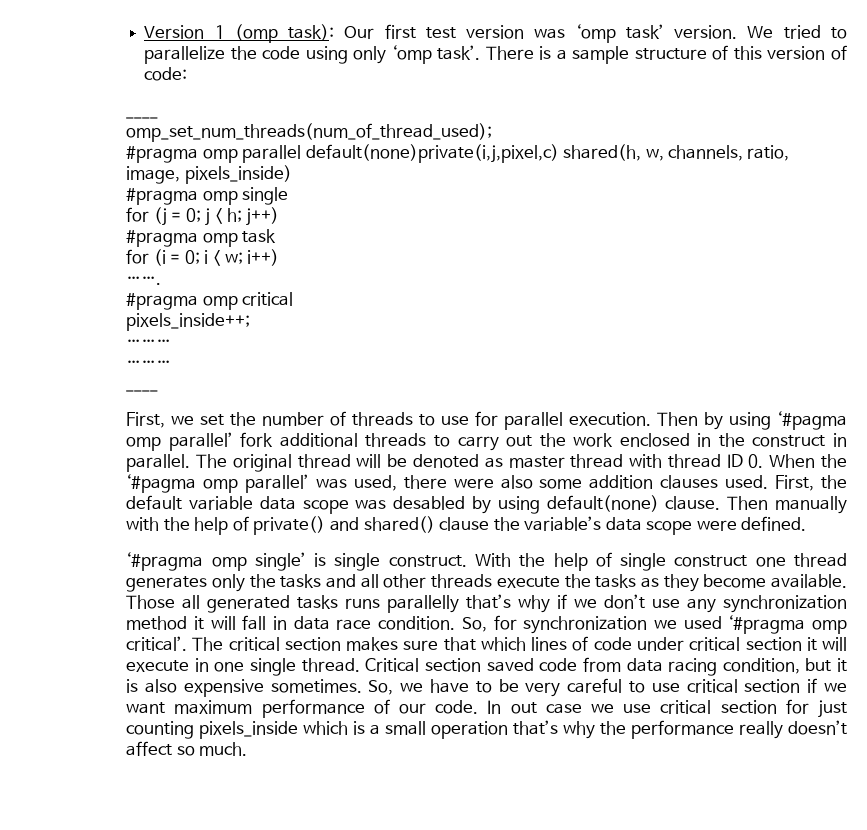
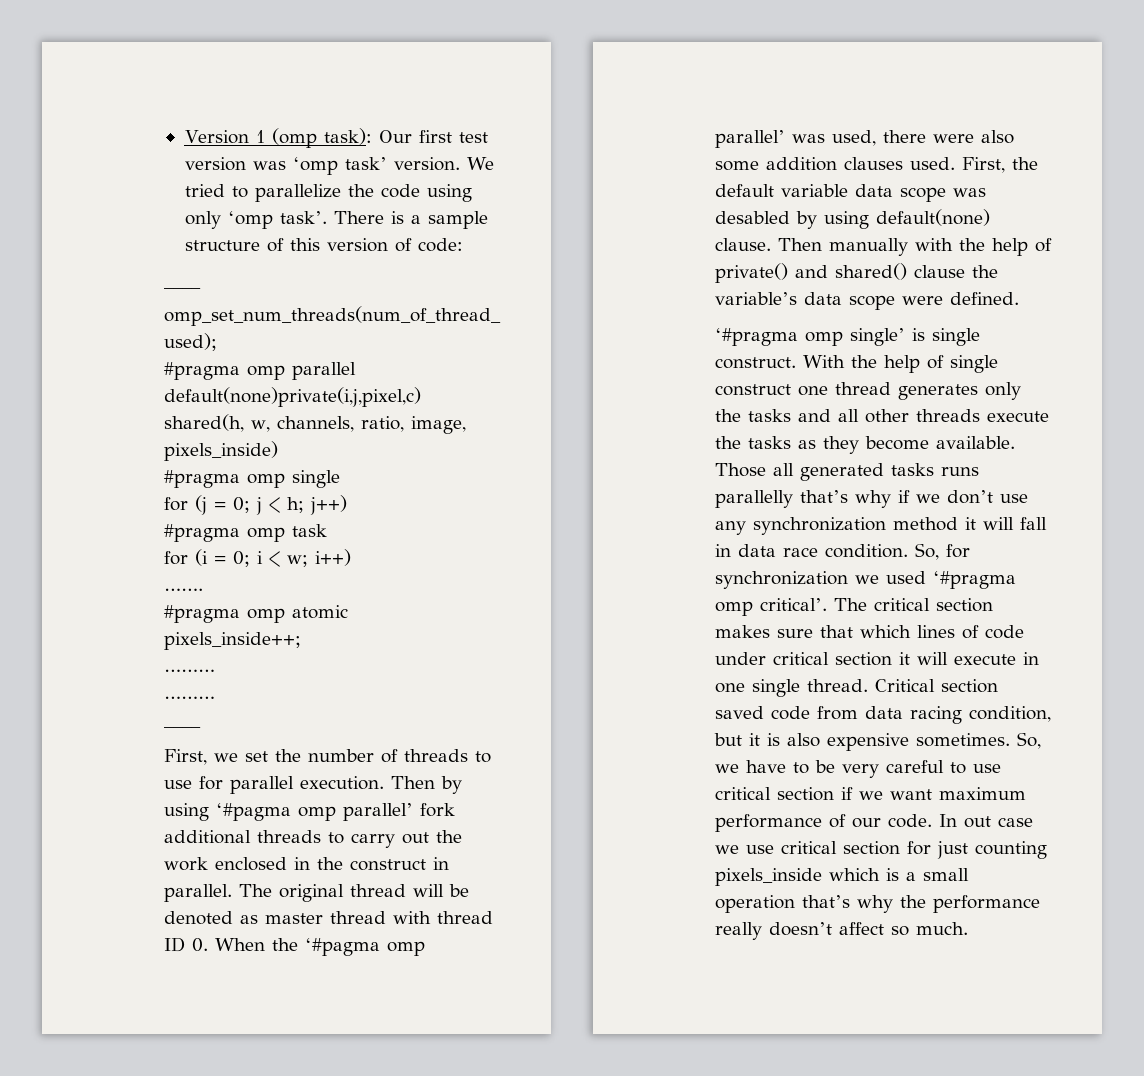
[242,292,294,306] critical -> [291,605,348,619] atomic

